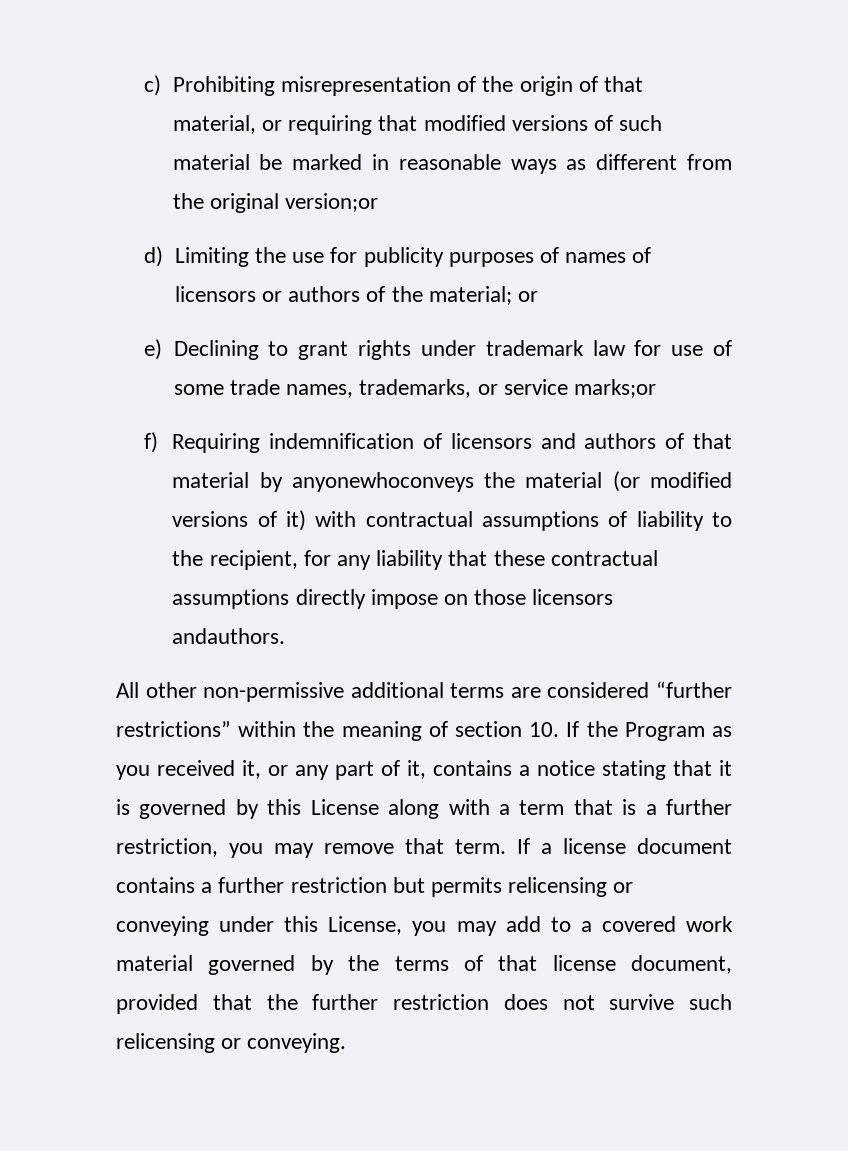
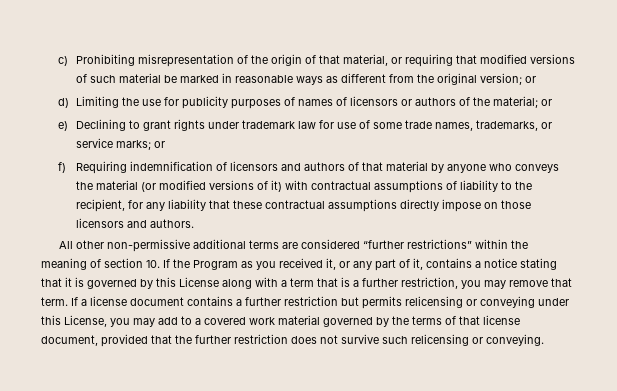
[285,193,379,212] version;or -> [479,73,536,85] version; or
[573,379,656,398] marks;or -> [115,140,165,150] marks; or
[291,472,474,492] anyonewhoconveys -> [446,163,559,173] anyone who conveys
[172,628,286,644] andauthors. -> [126,219,194,228] and authors.

